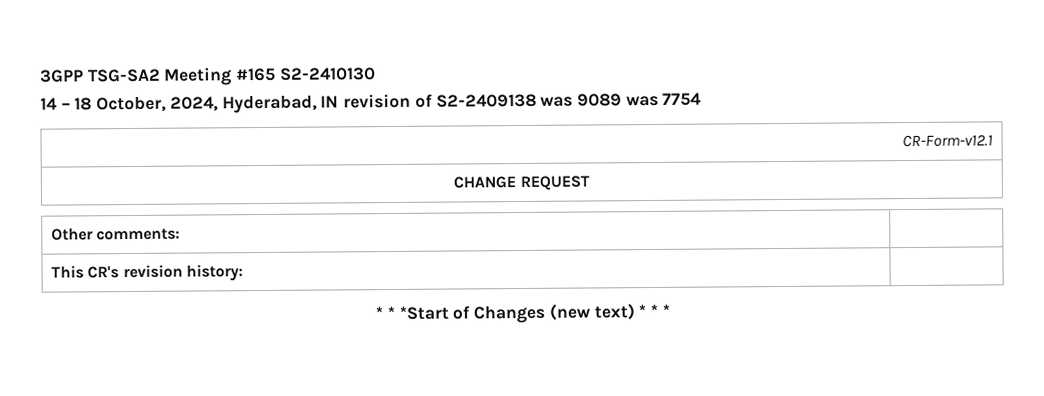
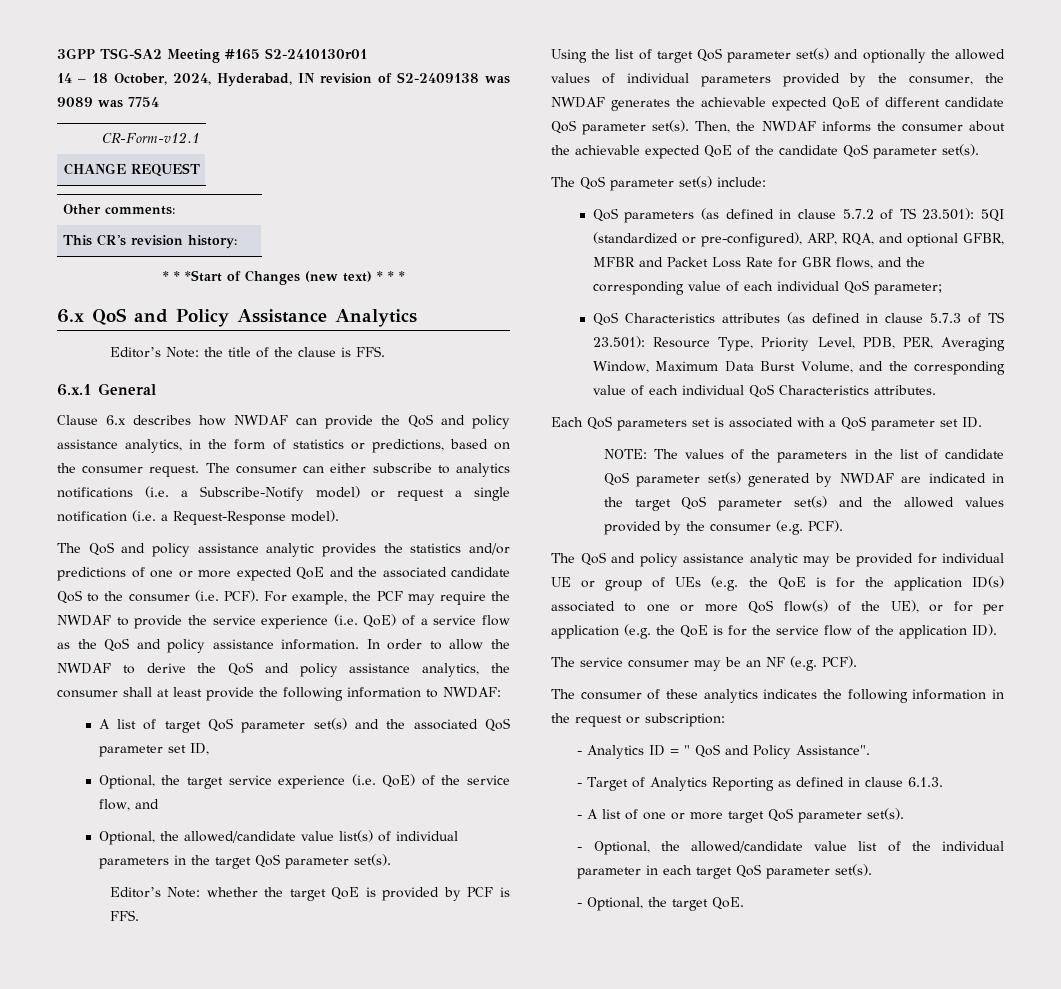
[278,67,376,81] S2-2410130 -> [265,48,367,59] S2-2410130r01
(670, 310) none -> [57,308,417,327] [109,346,385,358] [57,383,156,396] [57,414,510,429] [57,439,511,453] [57,463,511,477] [57,486,510,501] [57,510,339,525] [57,542,511,557] [57,567,510,581] [57,590,511,605] [57,614,510,629] [57,638,511,653] [57,662,510,677] [57,687,501,701] [98,718,511,733] [98,743,209,757] [98,774,511,789] [98,799,159,811] [98,830,458,845] [98,854,391,869] [109,887,510,901] [109,910,139,921] [551,48,1005,63] [551,73,1004,87] [551,97,1004,111] [551,120,1005,135] [551,144,979,159] [551,176,766,191] [592,208,1005,223] [592,232,1004,247] [592,257,925,269] [592,280,942,295] [592,312,1005,326] [592,336,1006,351] [592,361,1005,375] [592,384,936,398] [551,416,982,431] [603,449,1004,463] [603,472,1004,487] [603,496,1004,511] [603,520,843,535] [551,552,1004,567] [551,576,1004,591] [551,600,1005,615] [551,624,997,639] [551,656,857,671] [551,689,1004,703] [551,713,725,727] [577,744,871,759] [577,777,944,791] [577,808,905,823] [577,841,1004,855] [577,864,873,879] [577,897,745,911] // 6.x QoS and Policy Assistance Analytics // Editor’s Note: the title of the clause is FFS. // 6.x.1 General // Clause 6.x describes how NWDAF can provide the QoS and policy assistance analytics, in the form of statistics or predictions, based on the consumer request. The consumer can either subscribe to analytics notifications (i.e. a Subscribe-Notify model) or request a single notification (i.e. a Request-Response model). // The QoS and policy assistance analytic provides the statistics and/or predictions of one or more expected QoE and the associated candidate QoS to the consumer (i.e. PCF). For example, the PCF may require the NWDAF to provide the service experience (i.e. QoE) of a service flow as the QoS and policy assistance information. In order to allow the NWDAF to derive the QoS and policy assistance analytics, the consumer shall at least provide the following information to NWDAF: // A list of target QoS parameter set(s) and the associated QoS parameter set ID, // Optional, the target service experience (i.e. QoE) of the service flow, and // Optional, the allowed/candidate value list(s) of individual parameters in the target QoS parameter set(s). // Editor’s Note: whether the target QoE is provided by PCF is FFS. // Using the list of target QoS parameter set(s) and optionally the allowed values of individual parameters provided by the consumer, the NWDAF generates the achievable expected QoE of different candidate QoS parameter set(s). Then, the NWDAF informs the consumer about the achievable expected QoE of the candidate QoS parameter set(s). // The QoS parameter set(s) include: // QoS parameters (as defined in clause 5.7.2 of TS 23.501): 5QI (standardized or pre-configured), ARP, RQA, and optional GFBR, MFBR and Packet Loss Rate for GBR flows, and the corresponding value of each individual QoS parameter; // QoS Characteristics attributes (as defined in clause 5.7.3 of TS 23.501): Resource Type, Priority Level, PDB, PER, Averaging Window, Maximum Data Burst Volume, and the corresponding value of each individual QoS Characteristics attributes. // Each QoS parameters set is associated with a QoS parameter set ID. // NOTE: The values of the parameters in the list of candidate QoS parameter set(s) generated by NWDAF are indicated in the target QoS parameter set(s) and the allowed values provided by the consumer (e.g. PCF). // The QoS and policy assistance analytic may be provided for individual UE or group of UEs (e.g. the QoE is for the application ID(s) associated to one or more QoS flow(s) of the UE), or for per application (e.g. the QoE is for the service flow of the application ID). // The service consumer may be an NF (e.g. PCF). // The consumer of these analytics indicates the following information in the request or subscription: // - Analytics ID = " QoS and Policy Assistance". // - Target of Analytics Reporting as defined in clause 6.1.3. // - A list of one or more target QoS parameter set(s). // - Optional, the allowed/candidate value list of the individual parameter in each target QoS parameter set(s). // - Optional, the target QoE.

